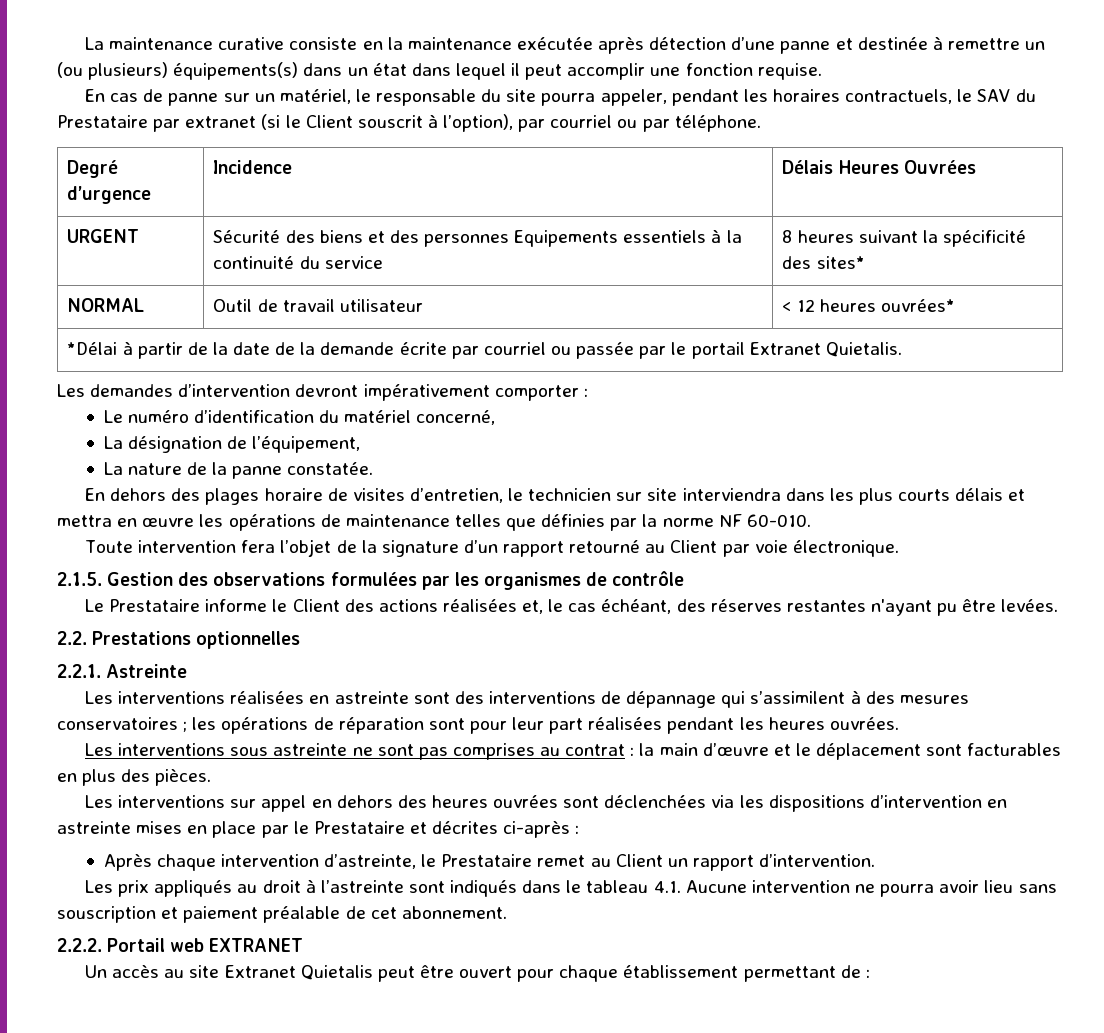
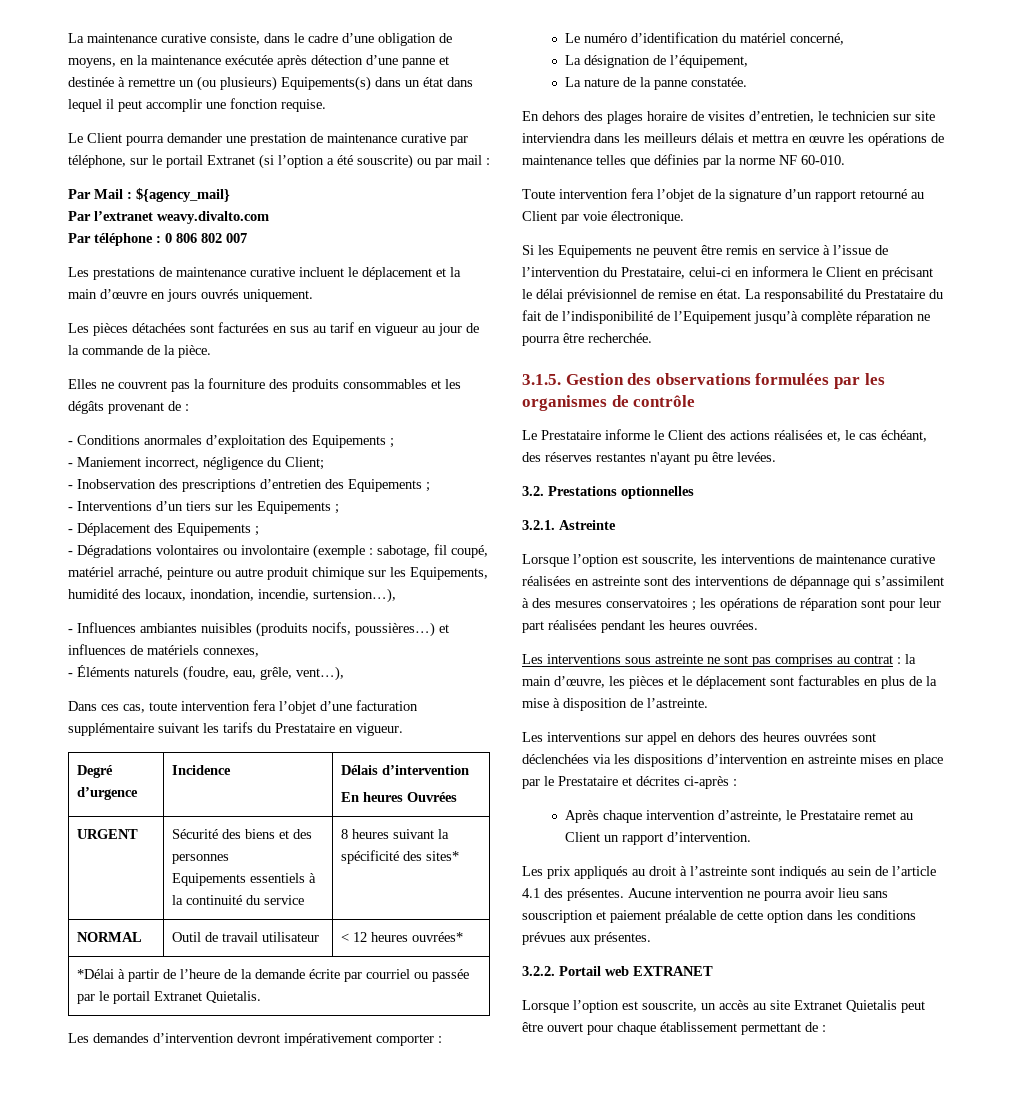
[289,37,358,50] consiste -> [210,33,452,46] [68,58,116,68] consiste, dans le cadre d’une obligation de moyens,
[173,62,299,80] équipements(s) -> [281,76,371,91] Equipements(s)
[85,89,1037,106] [57,114,761,132] En cas de panne sur un matériel, le responsable du site pourra appeler, pendant les horaires contractuels, le SAV du Prestataire par extranet (si le Client souscrit à l’option), par courriel ou par téléphone. -> [68,133,468,146] [68,154,490,169] [68,188,230,202] [68,211,269,224] [68,233,247,246] [68,267,461,280] [68,289,313,302] [68,322,479,336] [68,345,211,358] [68,378,461,392] [68,401,189,414] [68,435,394,448] [68,457,324,470] [68,479,430,492] [68,501,339,514] [68,523,259,536] [68,544,488,559] [68,567,488,580] [68,588,396,603] [68,622,449,637] [68,644,259,657] [68,665,344,681] [68,700,418,714] [68,722,403,736] Le Client pourra demander une prestation de maintenance curative par téléphone, sur le portail Extranet (si l’option a été souscrite) ou par mail : // Par Mail : ${agency_mail} // Par l’extranet weavy.divalto.com // Par téléphone : 0 806 802 007 // Les prestations de maintenance curative incluent le déplacement et la main d’œuvre en jours ouvrés uniquement. // Les pièces détachées sont facturées en sus au tarif en vigueur au jour de la commande de la pièce. // Elles ne couvrent pas la fourniture des produits consommables et les dégâts provenant de : // - Conditions anormales d’exploitation des Equipements ; // - Maniement incorrect, négligence du Client; // - Inobservation des prescriptions d’entretien des Equipements ; // - Interventions d’un tiers sur les Equipements ; // - Déplacement des Equipements ; // - Dégradations volontaires ou involontaire (exemple : sabotage, fil coupé, matériel arraché, peinture ou autre produit chimique sur les Equipements, humidité des locaux, inondation, incendie, surtension…), // - Influences ambiantes nuisibles (produits nocifs, poussières…) et influences de matériels connexes, // - Éléments naturels (foudre, eau, grêle, vent…), // Dans ces cas, toute intervention fera l’objet d’une facturation supplémentaire suivant les tarifs du Prestataire en vigueur.
[838,160,899,174] Heures -> [381,765,469,775] [340,792,403,802] d’intervention // En heures
(510, 240) none -> (229, 859) //
[212,342,271,355] la date -> [179,969,220,979] l’heure
[858,488,951,505] plus courts -> [644,133,697,143] meilleurs
[57,572,102,586] 2.1.5. -> [522,245,888,258] [522,266,933,280] [522,289,943,302] [522,310,930,324] [522,333,652,346] [522,374,561,385] Si les Equipements ne peuvent être remis en service à l’issue de l’intervention du Prestataire, celui-ci en informera le Client en précisant le délai prévisionnel de remise en état. La responsabilité du Prestataire du fait de l’indisponibilité de l’Equipement jusqu’à complète réparation ne pourra être recherchée. // 3.1.5.
[57,631,87,645] 2.2. -> [522,486,544,496] 3.2.
[57,664,101,678] 2.2.1. -> [522,520,555,530] 3.2.1.
[85,691,226,704] Les interventions -> [522,554,935,567] Lorsque l’option est souscrite, les interventions de maintenance curative
[702,743,769,756] d’œuvre -> [554,676,664,689] d’œuvre, les pièces
[121,769,212,786] des pièces. -> [909,676,937,686] [522,698,708,711] de la mise à disposition de l’astreinte.
[522,880,681,893] dans le tableau 4.1. -> [831,866,936,876] [522,888,624,901] au sein de l’article 4.1 des présentes.
[370,906,507,919] [57,938,304,952] [85,965,108,978] cet abonnement. // 2.2.2. Portail web EXTRANET // Un -> [737,910,916,923] [522,932,651,945] [522,966,713,976] [522,1000,716,1013] cette option dans les conditions prévues aux présentes. // 3.2.2. Portail web EXTRANET // Lorsque l’option est souscrite, un

